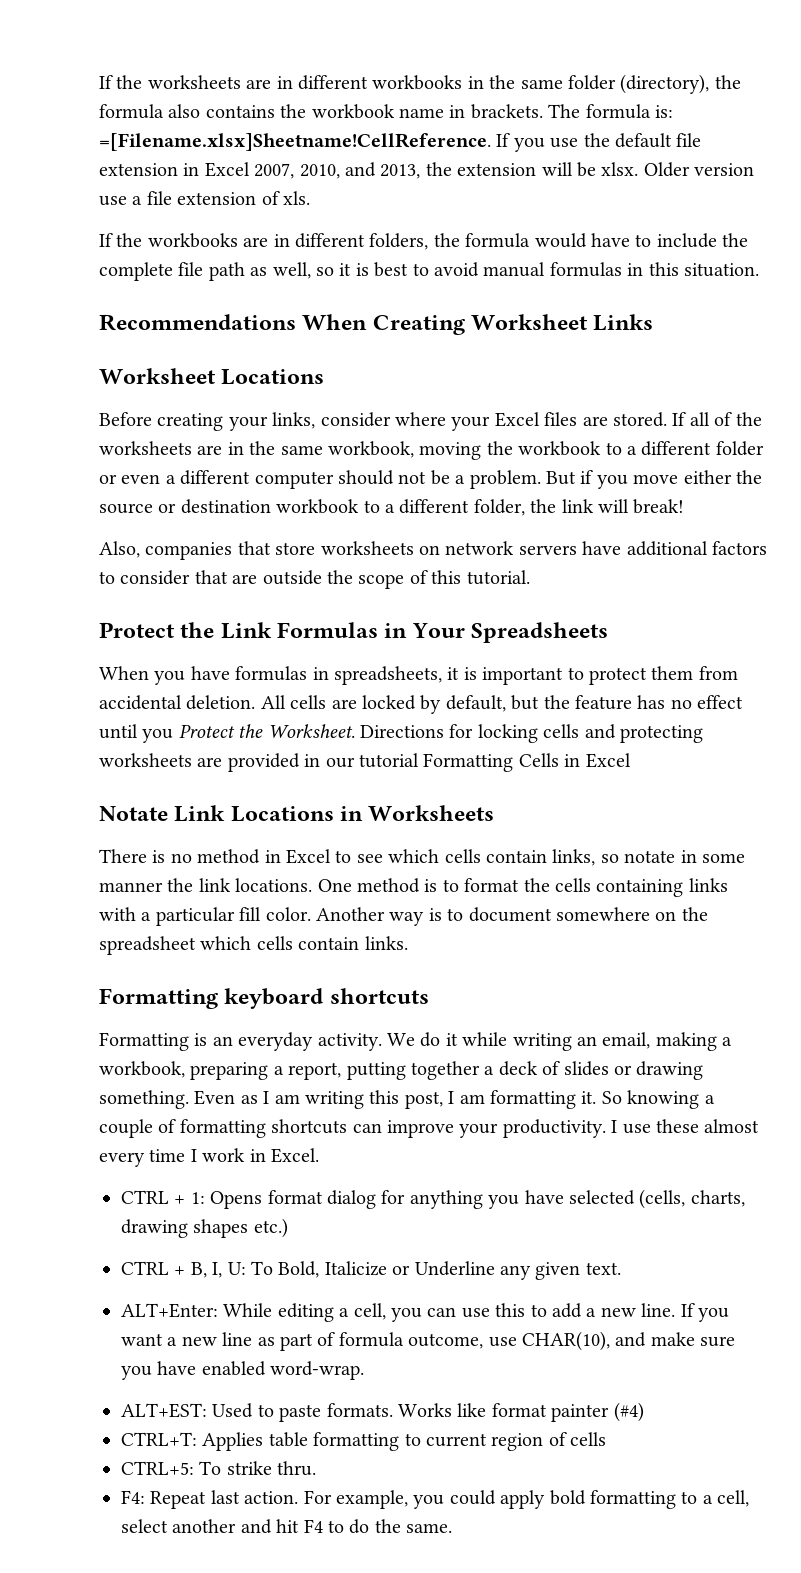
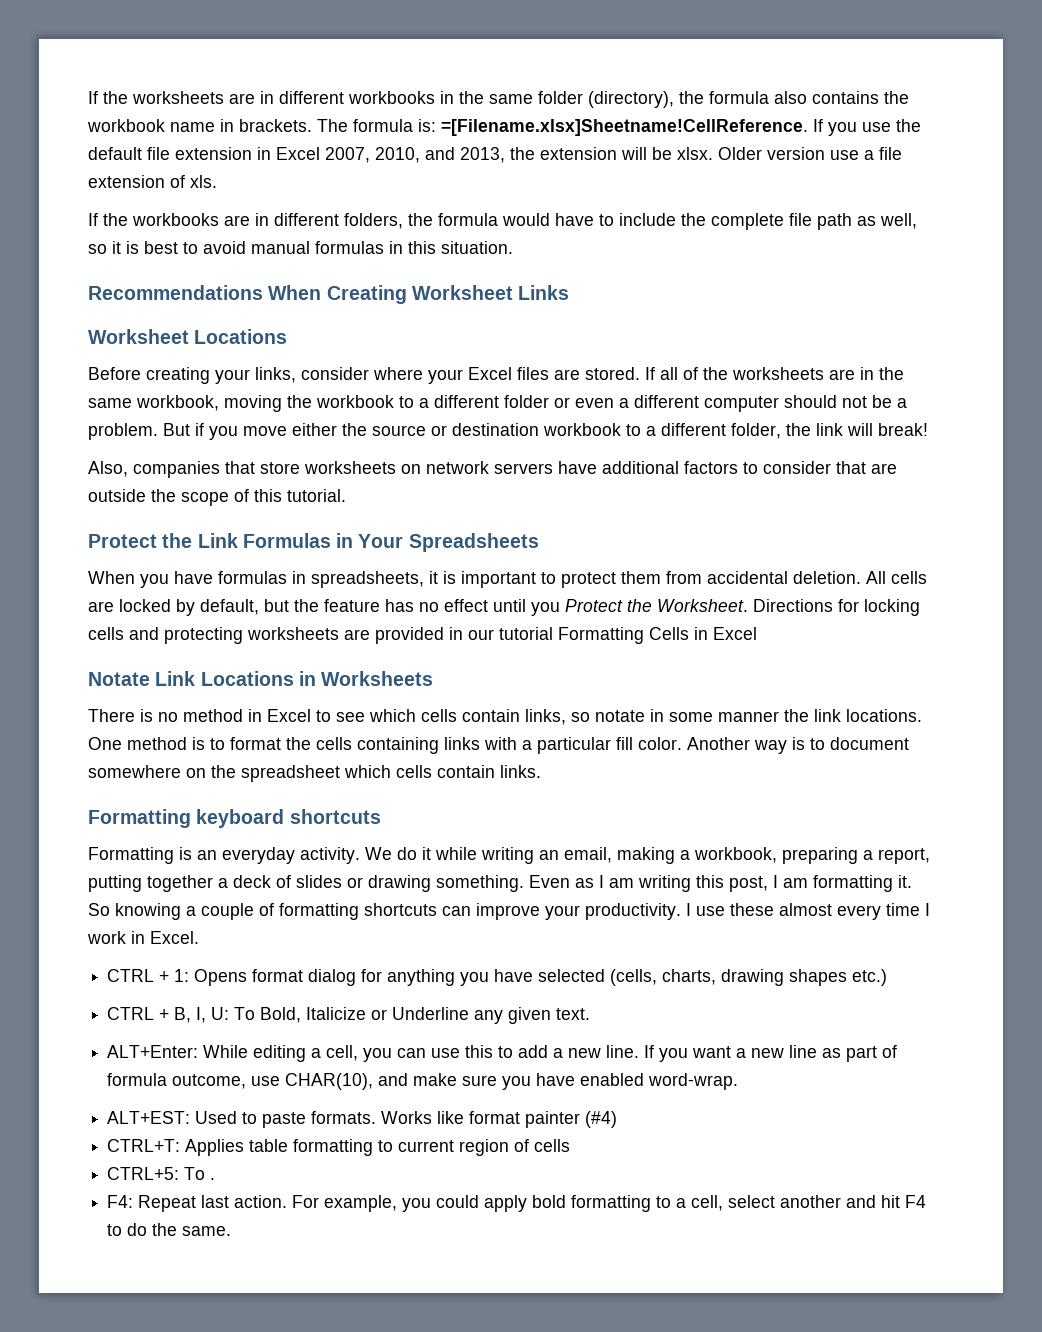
[226,1461,317,1476] strike thru. -> [210,1178,216,1180] .

